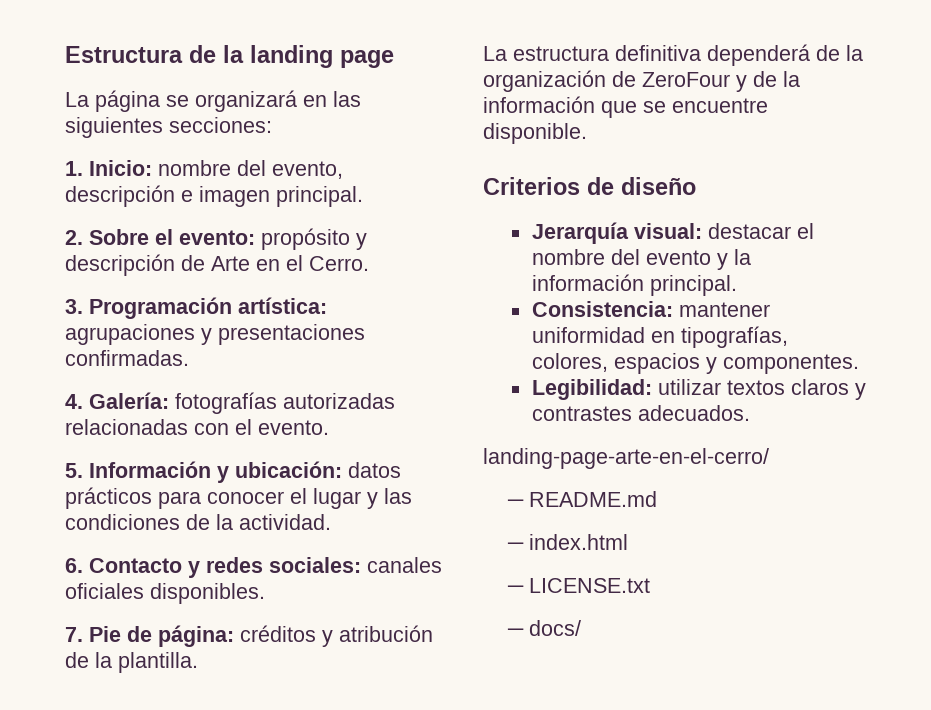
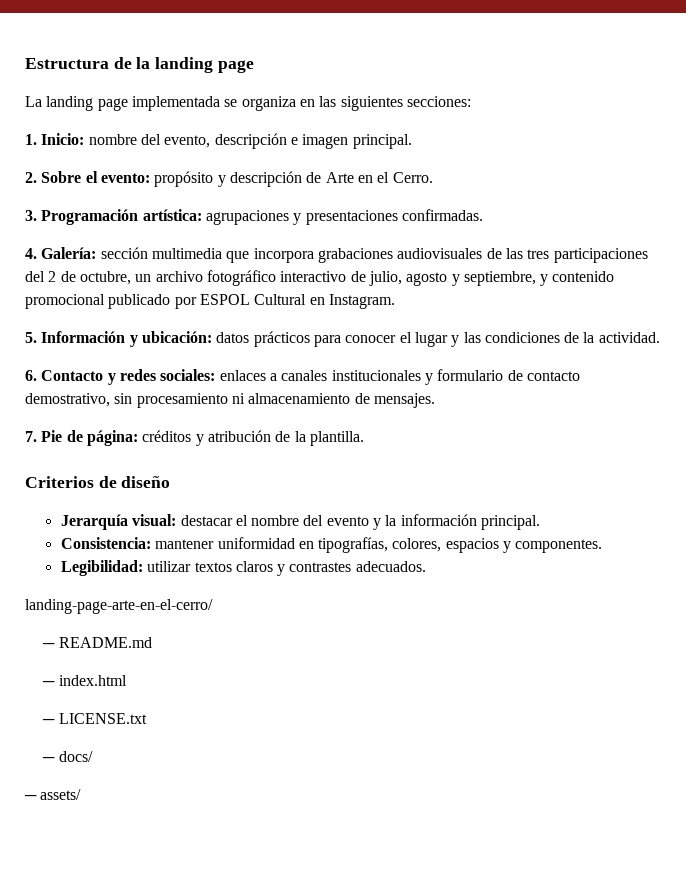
[95,90,297,112] página se organizará -> [46,96,296,111] landing page implementada se organiza
[175,392,395,414] [65,419,329,435] fotografías autorizadas relacionadas con el evento. -> [100,247,648,263] [25,270,615,286] [25,294,395,309] sección multimedia que incorpora grabaciones audiovisuales de las tres participaciones del 2 de octubre, un archivo fotográfico interactivo de julio, agosto y septiembre, y contenido promocional publicado por ESPOL Cultural en Instagram.
[367,557,442,573] [65,583,265,604] canales oficiales disponibles. -> [219,369,580,385] [25,393,435,408] enlaces a canales institucionales y formulario de contacto demostrativo, sin procesamiento ni almacenamiento de mensajes.
[483,44,863,66] [483,70,800,92] [483,96,768,118] [483,123,587,144] // La estructura definitiva dependerá de la organización de ZeroFour y de la información que se encuentre disponible. -> (364, 438) none
(582, 628) none -> [24,789,82,800] // ─ assets/

